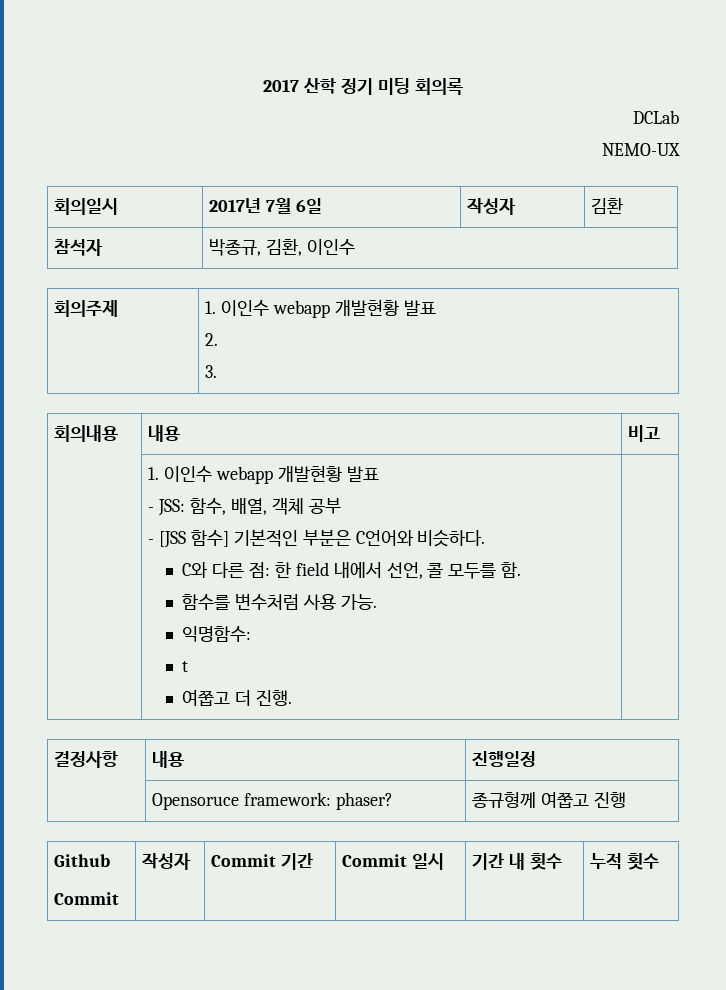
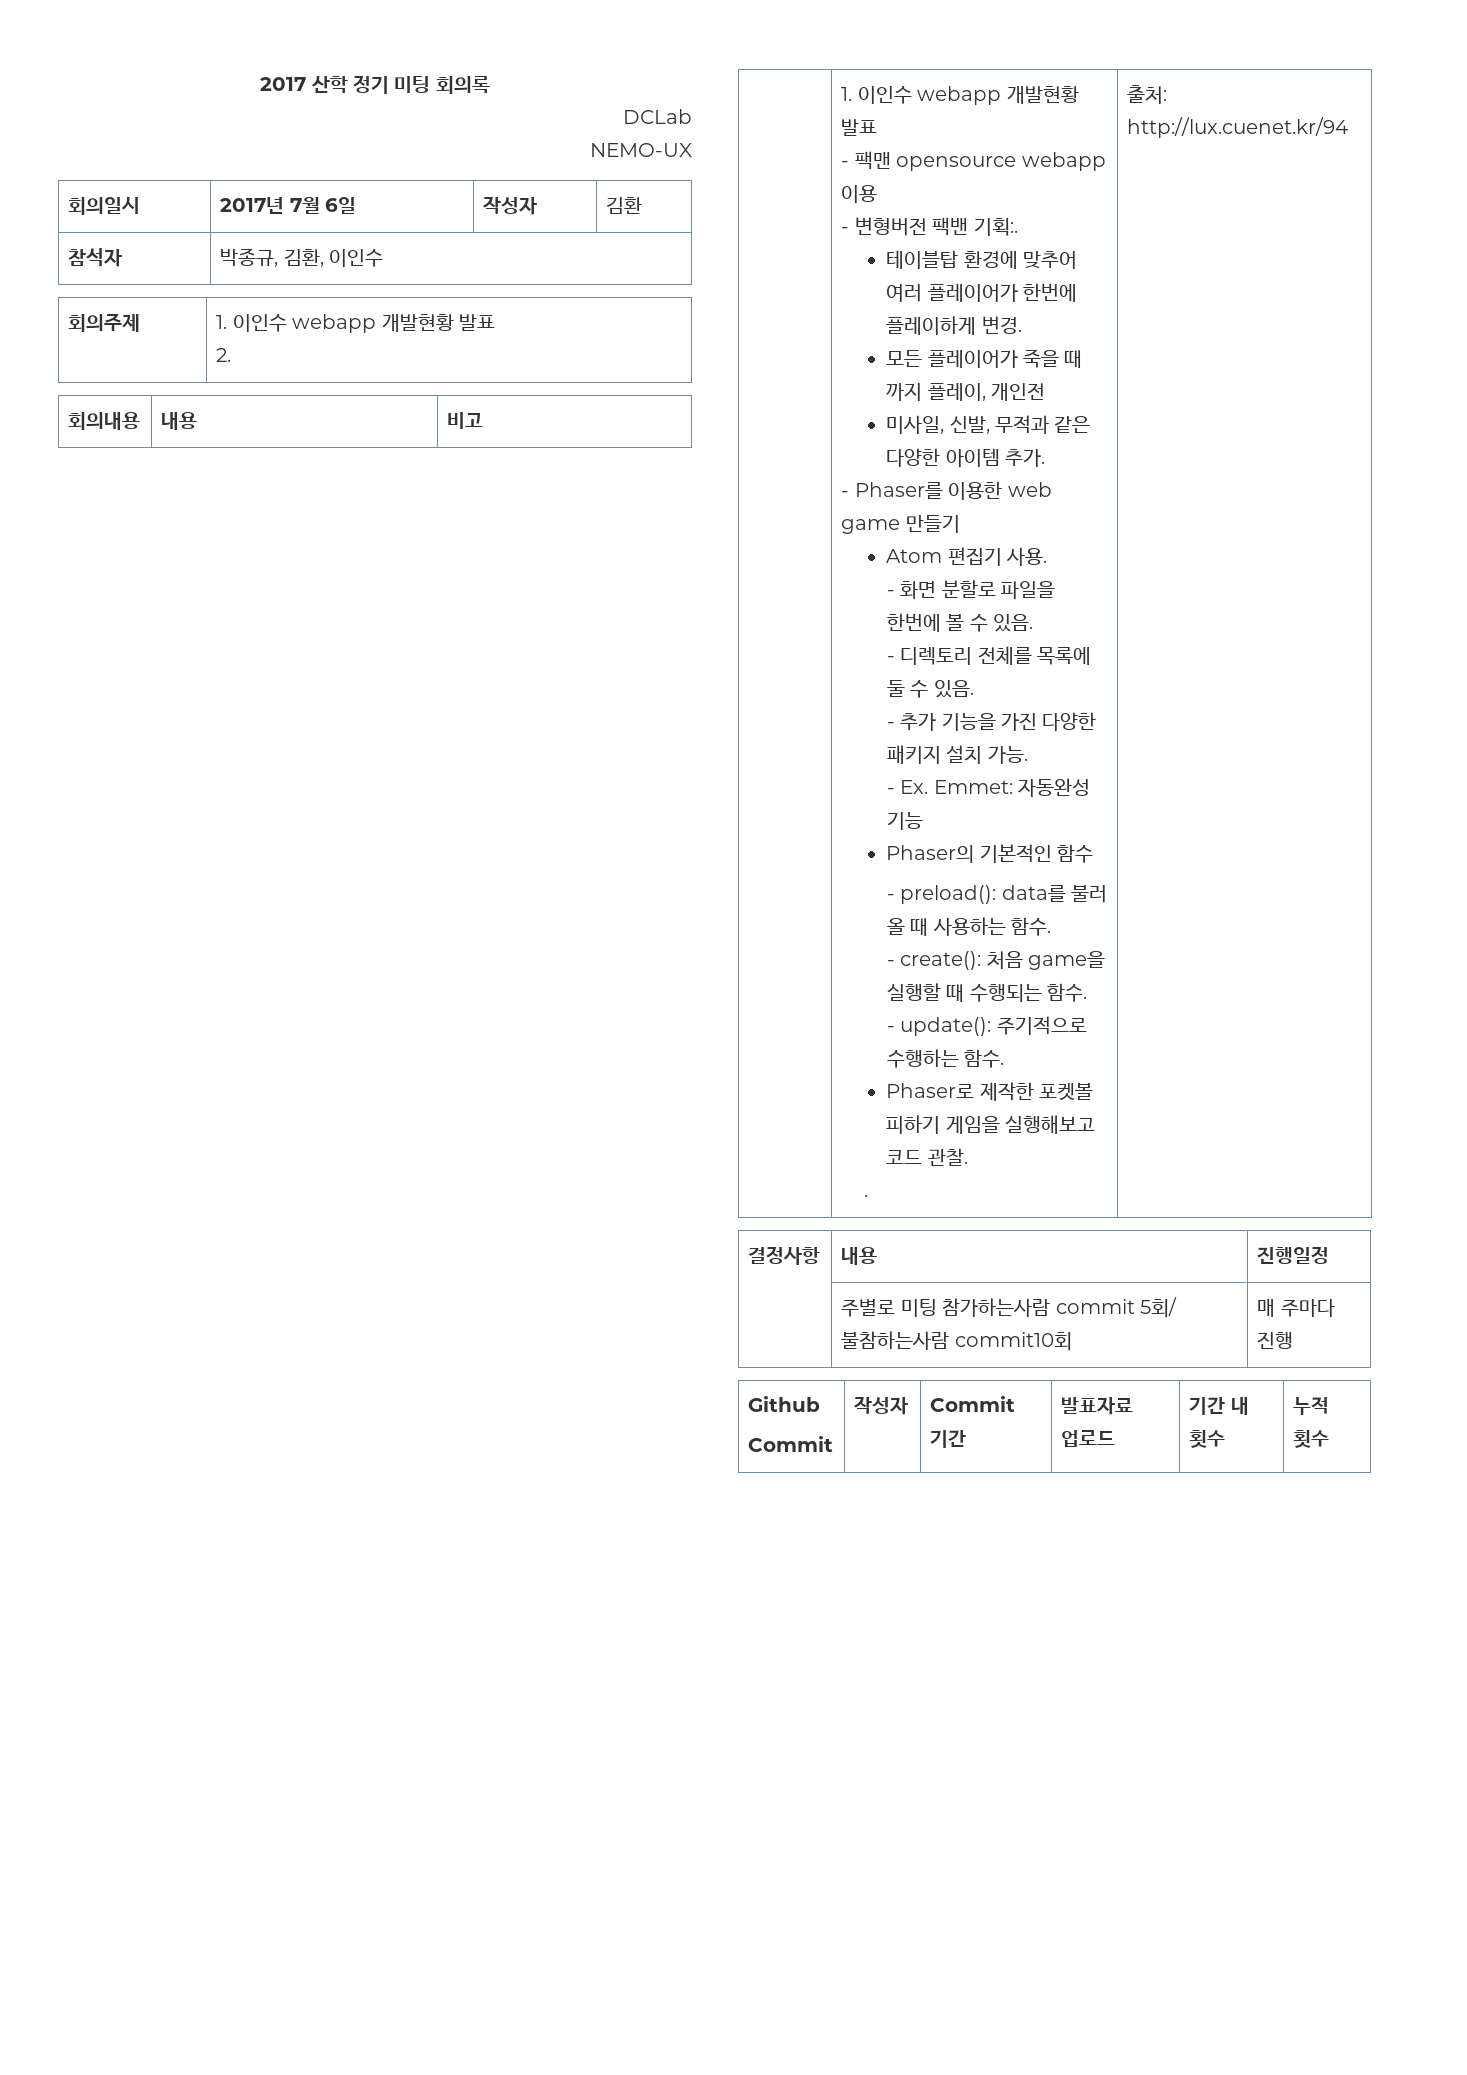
[205,365,218,378] // 3. -> (232, 355) none
[158,498,341,516] [148,529,486,548] [182,562,522,579] [182,593,377,610] [182,626,252,642] [182,661,189,672] [182,690,293,706] [54,751,119,768] [152,751,185,768] [472,751,537,767] [152,792,393,810] [472,792,590,808] JSS: 함수, 배열, 객체 공부 // - [JSS 함수] 기본적인 부분은 C언어와 비슷하다. // C와 다른 점: 한 field 내에서 선언, 콜 모두를 함. // 함수를 변수처럼 사용 가능. // 익명함수: // t // 여쭙고 더 진행. | // 결정사항 | 내용 | 진행일정 // | Opensoruce framework: phaser? | 종규형께 여쭙고 -> [854,151,1106,171] [841,185,878,203] [841,217,1018,236] [886,250,1077,269] [886,283,1077,302] [886,316,1022,335] [886,349,1083,368] [886,383,1045,401] [886,415,1091,434] [886,448,1045,467] [841,481,1052,500] [841,515,960,534] [886,547,1047,566] [886,580,1056,600] [886,613,1034,632] [886,646,1092,665] [886,680,974,698] [886,712,1097,731] [886,745,1028,764] [886,778,1091,797] [886,812,923,830] [886,844,1093,863] [886,885,1108,904] [886,917,1052,936] [886,951,1106,970] [886,983,1088,1002] [886,1016,1087,1036] [886,1049,1005,1068] [886,1082,1093,1101] [886,1115,1095,1134] [886,1148,968,1166] [864,1194,869,1197] [1127,85,1168,104] [1127,117,1349,138] [748,1246,821,1265] [841,1247,878,1265] [1257,1246,1330,1264] [841,1297,1178,1318] [841,1331,1072,1351] [1257,1299,1335,1317] 팩맨 opensource webapp 이용 // - 변형버전 팩밴 기획:. // 테이블탑 환경에 맞추어 여러 플레이어가 한번에 플레이하게 변경. // 모든 플레이어가 죽을 때 까지 플레이, 개인전 // 미사일, 신발, 무적과 같은 다양한 아이템 추가. // - Phaser를 이용한 web game 만들기 // Atom 편집기 사용. // - 화면 분할로 파일을 한번에 볼 수 있음. // - 디렉토리 전체를 목록에 둘 수 있음. // - 추가 기능을 가진 다양한 패키지 설치 가능. // - Ex. Emmet: 자동완성 기능 // Phaser의 기본적인 함수 // - preload(): data를 불러 올 때 사용하는 함수. // - create(): 처음 game을 실행할 때 수행되는 함수. // - update(): 주기적으로 수행하는 함수. // Phaser로 제작한 포켓볼 피하기 게임을 실행해보고 코드 관찰. // . | 출처: http://lux.cuenet.kr/94 // 결정사항 | 내용 | 진행일정 // | 주별로 미팅 참가하는사람 commit 5회/ 불참하는사람 commit10회 | 매 주마다
[342,853,445,870] Commit 일시 -> [1061,1397,1134,1415] [1061,1430,1116,1447] 발표자료 업로드

